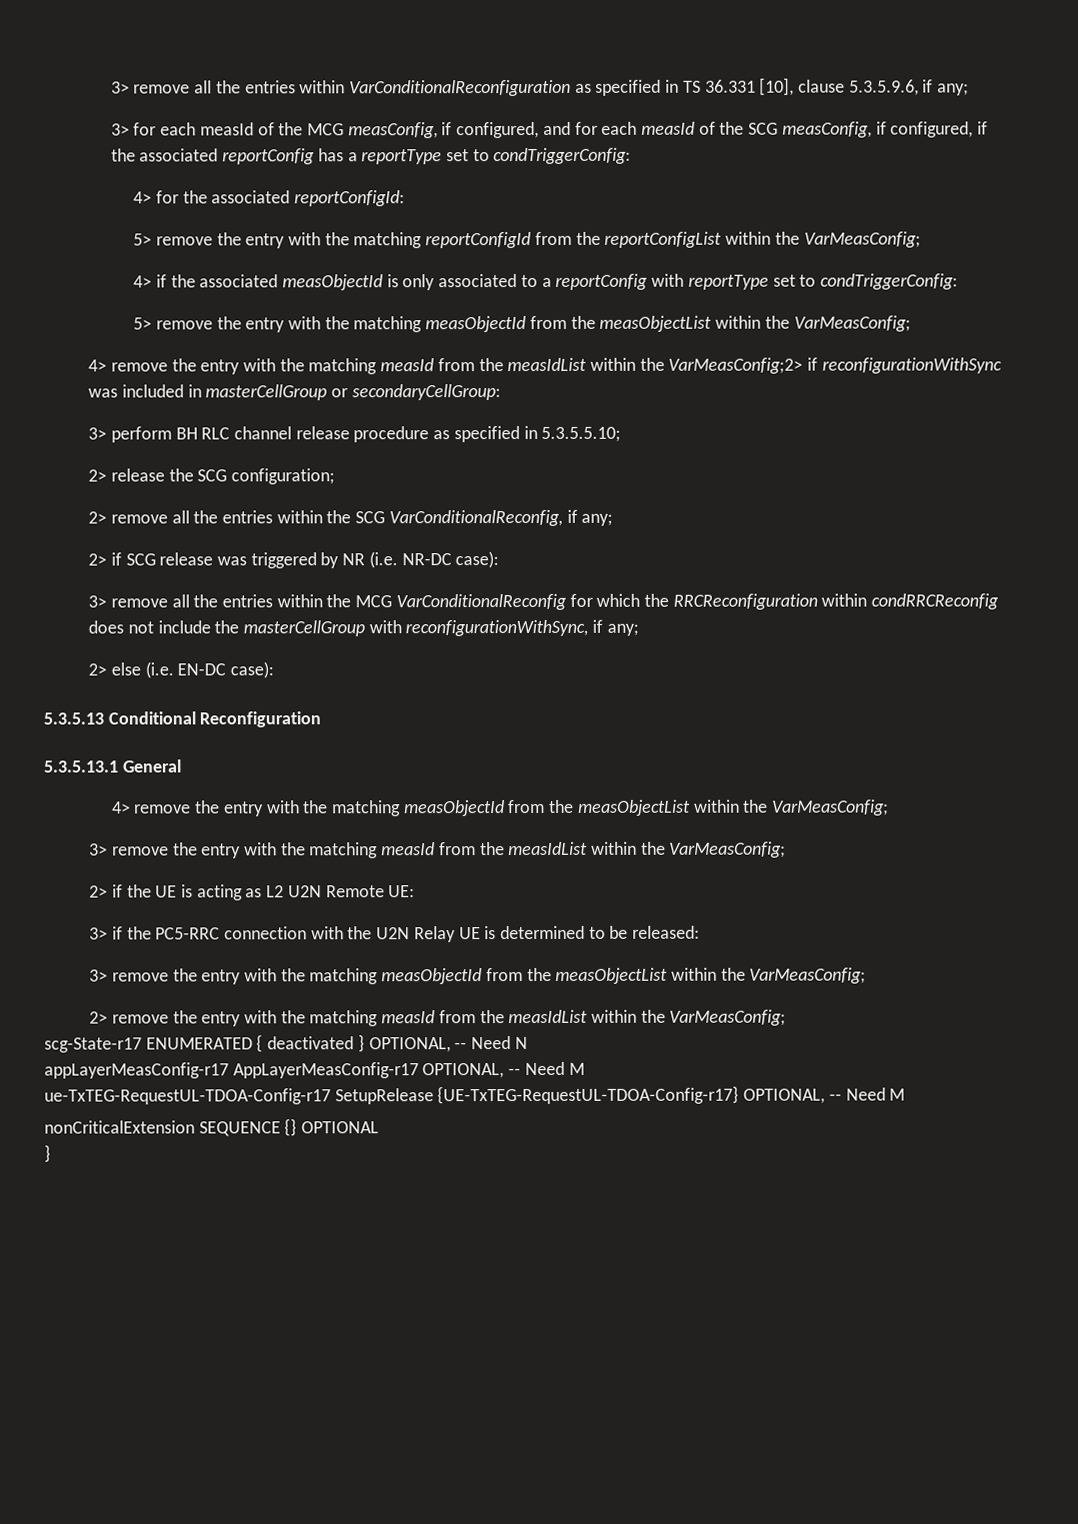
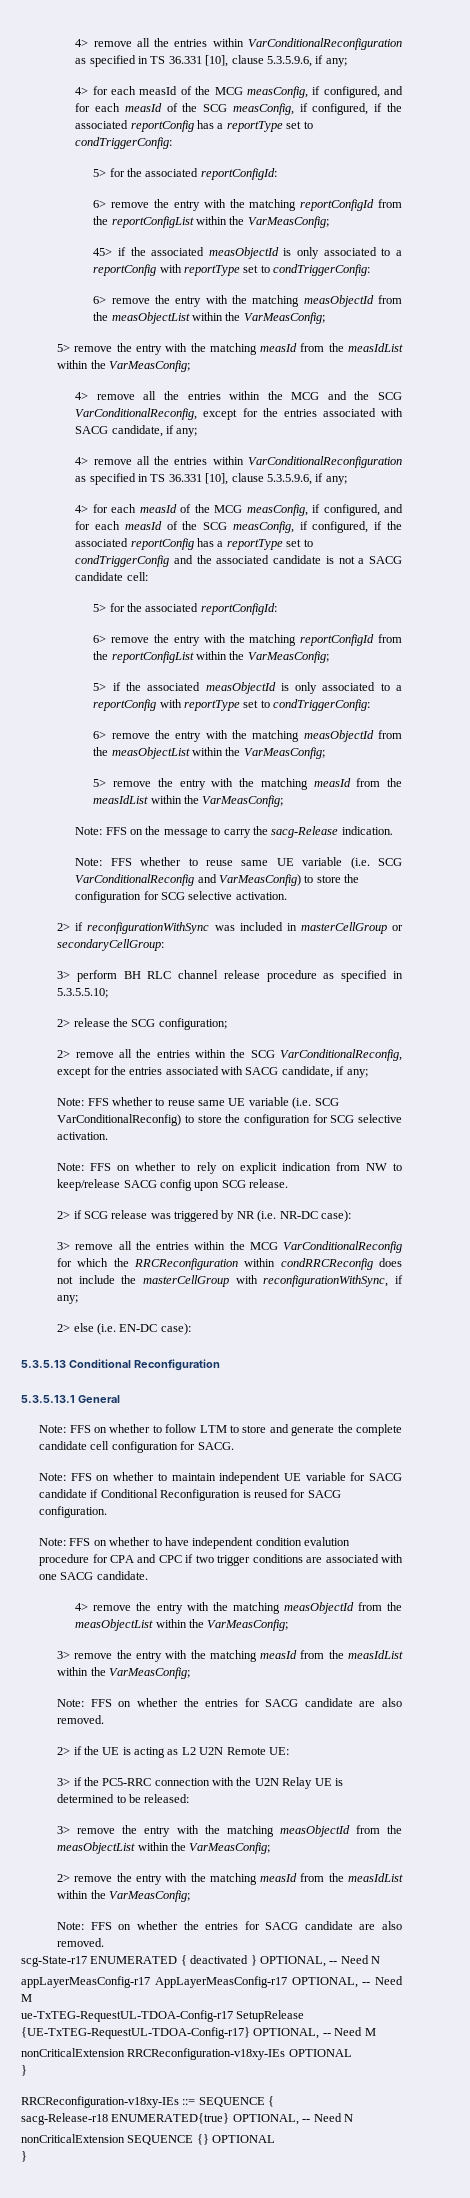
[110,81,130,94] 3> -> [75,39,89,47] 4>
[110,123,130,136] 3> -> [75,87,89,95] 4>
[133,190,406,207] [133,233,153,246] 4> for the associated reportConfigId: // 5> -> [93,168,277,180] [93,200,107,208] 5> for the associated reportConfigId: // 6>
[133,275,153,288] 4> -> [93,248,113,256] 45>
[133,317,153,330] 5> -> [93,296,107,304] 6>
[88,359,108,372] 4> -> [57,344,71,352] 5>
[668,357,804,374] VarMeasConfig;2> -> [108,360,190,372] [75,391,402,400] [75,408,404,420] [75,425,198,437] [75,456,402,468] [75,473,347,485] [75,504,403,516] [75,521,403,533] [75,538,313,550] [75,555,402,567] [75,572,148,581] [93,603,277,615] [93,634,402,646] [93,651,329,663] [93,682,403,694] [93,699,371,711] [93,730,402,742] [93,747,325,759] [93,778,402,790] [93,795,284,807] [75,826,393,838] [75,857,402,869] [75,874,360,886] [75,891,287,903] [57,923,71,931] VarMeasConfig; // 4> remove all the entries within the MCG and the SCG VarConditionalReconfig, except for the entries associated with SACG candidate, if any; // 4> remove all the entries within VarConditionalReconfiguration as specified in TS 36.331 [10], clause 5.3.5.9.6, if any; // 4> for each measId of the MCG measConfig, if configured, and for each measId of the SCG measConfig, if configured, if the associated reportConfig has a reportType set to condTriggerConfig and the associated candidate is not a SACG candidate cell: // 5> for the associated reportConfigId: // 6> remove the entry with the matching reportConfigId from the reportConfigList within the VarMeasConfig; // 5> if the associated measObjectId is only associated to a reportConfig with reportType set to condTriggerConfig: // 6> remove the entry with the matching measObjectId from the measObjectList within the VarMeasConfig; // 5> remove the entry with the matching measId from the measIdList within the VarMeasConfig; // Note: FFS on the message to carry the sacg-Release indication. // Note: FFS whether to reuse same UE variable (i.e. SCG VarConditionalReconfig and VarMeasConfig) to store the configuration for SCG selective activation. // 2>
[566,509,614,526] if any; -> [57,1066,368,1078] [57,1097,339,1109] [57,1114,403,1126] [57,1132,109,1140] [57,1162,403,1174] [57,1179,289,1191] except for the entries associated with SACG candidate, if any; // Note: FFS whether to reuse same UE variable (i.e. SCG VarConditionalReconfig) to store the configuration for SCG selective activation. // Note: FFS on whether to rely on explicit indication from NW to keep/release SACG config upon SCG release.
(182, 766) none -> [39,1424,402,1436] [39,1441,234,1453] [39,1472,402,1484] [39,1489,341,1501] [39,1506,108,1518] [39,1537,351,1549] [39,1554,404,1566] [39,1571,148,1580] // Note: FFS on whether to follow LTM to store and generate the complete candidate cell configuration for SACG. // Note: FFS on whether to maintain independent UE variable for SACG candidate if Conditional Reconfiguration is reused for SACG configuration. // Note: FFS on whether to have independent condition evalution procedure for CPA and CPC if two trigger conditions are associated with one SACG candidate.
(787, 849) none -> [57,1698,402,1707] [57,1715,105,1724] // Note: FFS on whether the entries for SACG candidate are also removed.
(787, 1017) none -> [57,1921,402,1930] [57,1938,105,1947] // Note: FFS on whether the entries for SACG candidate are also removed.
(906, 1094) none -> [21,2048,352,2060] [21,2065,27,2076] [21,2096,275,2108] [21,2113,353,2125] // nonCriticalExtension RRCReconfiguration-v18xy-IEs OPTIONAL // } // RRCReconfiguration-v18xy-IEs ::= SEQUENCE { // sacg-Release-r18 ENUMERATED{true} OPTIONAL, -- Need N

